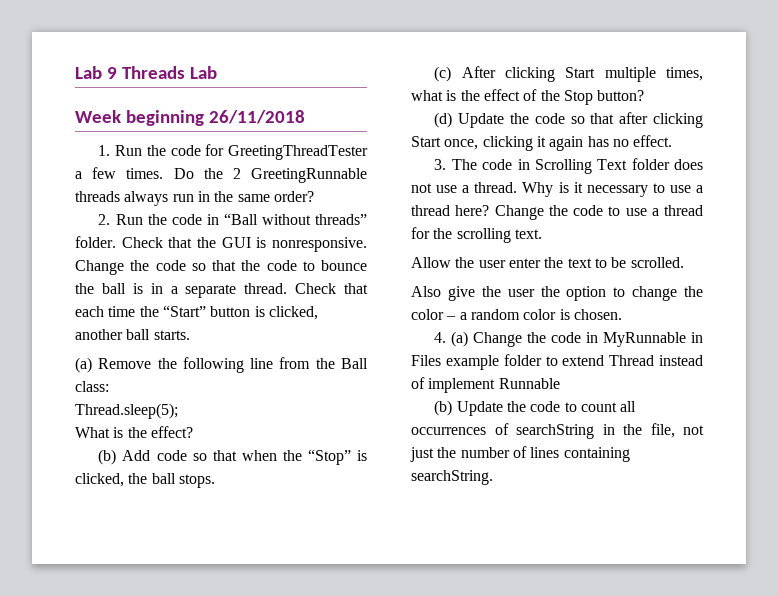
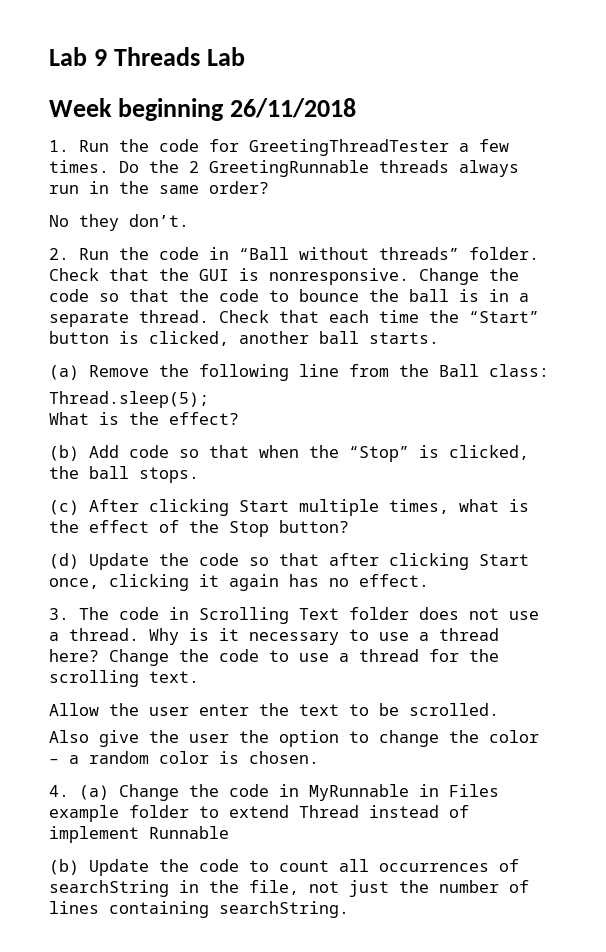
(314, 196) none -> [49,214,189,231] // No they don’t.

